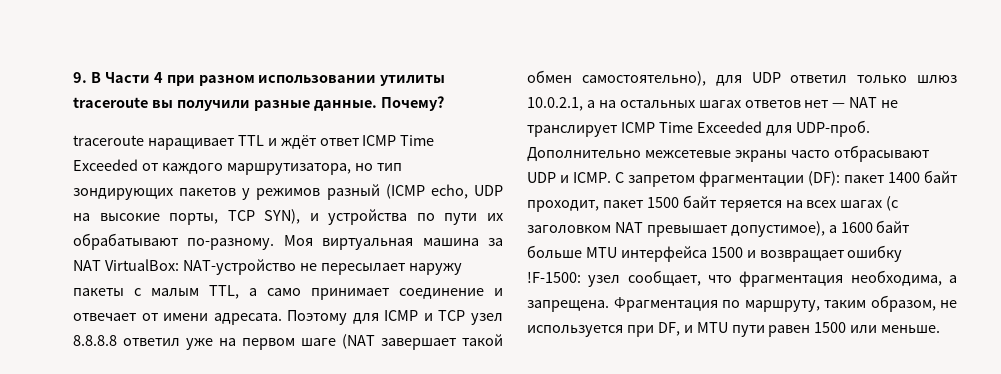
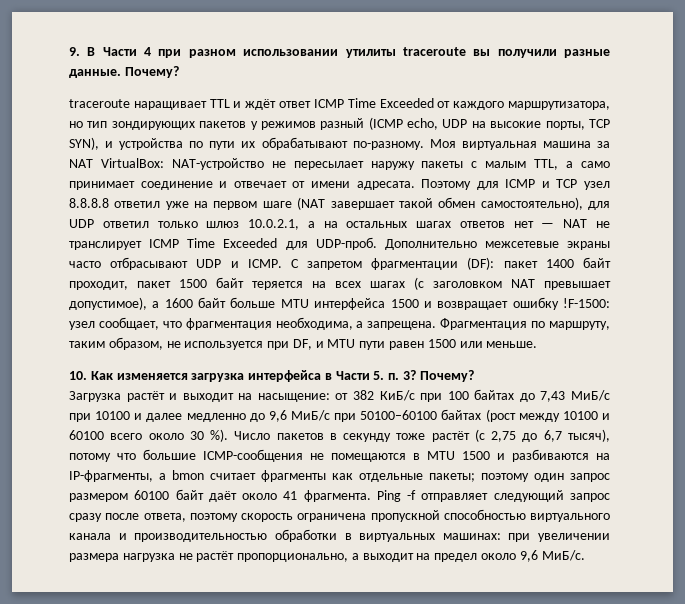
(941, 329) none -> [69,370,474,382] [69,389,610,402] [69,409,610,422] [69,429,610,442] [69,449,610,462] [69,470,610,482] [69,489,610,502] [69,509,610,522] [69,529,610,542] [69,550,585,562] // 10. Как изменяется загрузка интерфейса в Части 5. п. 3? Почему? // Загрузка растёт и выходит на насыщение: от 382 КиБ/с при 100 байтах до 7,43 МиБ/с при 10100 и далее медленно до 9,6 МиБ/с при 50100–60100 байтах (рост между 10100 и 60100 всего около 30 %). Число пакетов в секунду тоже растёт (с 2,75 до 6,7 тысяч), потому что большие ICMP-сообщения не помещаются в MTU 1500 и разбиваются на IP-фрагменты, а bmon считает фрагменты как отдельные пакеты; поэтому один запрос размером 60100 байт даёт около 41 фрагмента. Ping -f отправляет следующий запрос сразу после ответа, поэтому скорость ограничена пропускной способностью виртуального канала и производительностью обработки в виртуальных машинах: при увеличении размера нагрузка не растёт пропорционально, а выходит на предел около 9,6 МиБ/с.

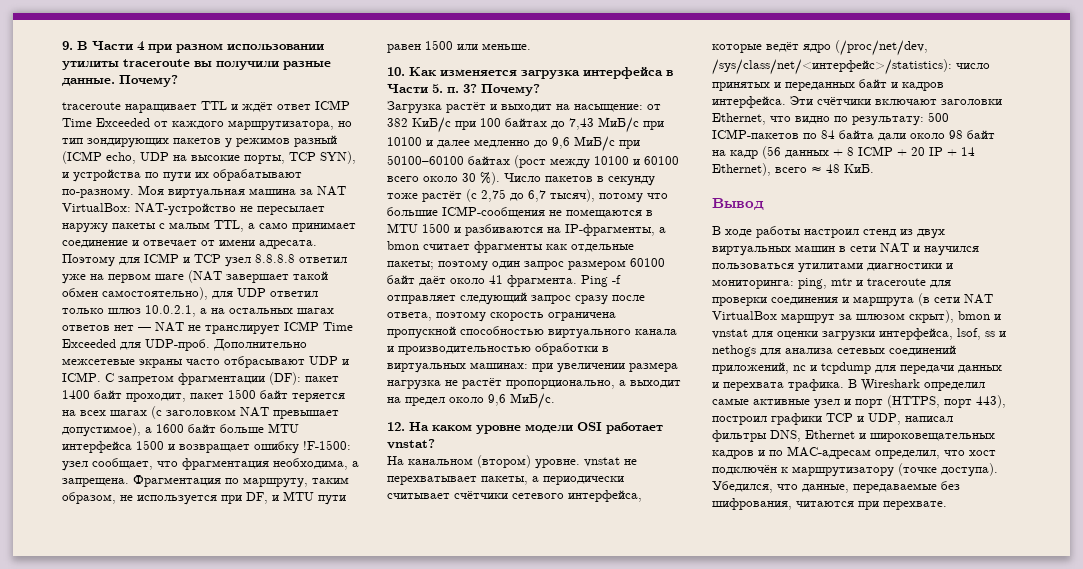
(585, 555) none -> [387,421,663,434] [387,439,435,449] [387,455,637,469] [387,476,624,485] [387,490,642,502] [712,40,928,56] [712,59,990,75] [712,79,944,91] [712,96,1002,108] [712,112,949,126] [712,129,995,141] [712,146,975,159] [712,163,874,176] [712,198,764,210] [712,226,945,239] [712,243,979,256] [712,262,953,273] [712,278,951,289] [712,293,993,307] [712,310,1001,324] [712,328,1006,341] [712,345,956,357] [712,362,1002,374] [712,379,985,391] [712,395,1006,409] [712,413,953,425] [712,430,995,442] [712,446,996,459] [712,463,998,477] [712,481,960,493] [712,498,947,510] // 12. На каком уровне модели OSI работает vnstat? // На канальном (втором) уровне. vnstat не перехватывает пакеты, а периодически считывает счётчики сетевого интерфейса, которые ведёт ядро (/proc/net/dev, /sys/class/net/<интерфейс>/statistics): число принятых и переданных байт и кадров интерфейса. Эти счётчики включают заголовки Ethernet, что видно по результату: 500 ICMP-пакетов по 84 байта дали около 98 байт на кадр (56 данных + 8 ICMP + 20 IP + 14 Ethernet), всего ≈ 48 КиБ. // Вывод // В ходе работы настроил стенд из двух виртуальных машин в сети NAT и научился пользоваться утилитами диагностики и мониторинга: ping, mtr и traceroute для проверки соединения и маршрута (в сети NAT VirtualBox маршрут за шлюзом скрыт), bmon и vnstat для оценки загрузки интерфейса, lsof, ss и nethogs для анализа сетевых соединений приложений, nc и tcpdump для передачи данных и перехвата трафика. В Wireshark определил самые активные узел и порт (HTTPS, порт 443), построил графики TCP и UDP, написал фильтры DNS, Ethernet и широковещательных кадров и по MAC-адресам определил, что хост подключён к маршрутизатору (точке доступа). Убедился, что данные, передаваемые без шифрования, читаются при перехвате.

